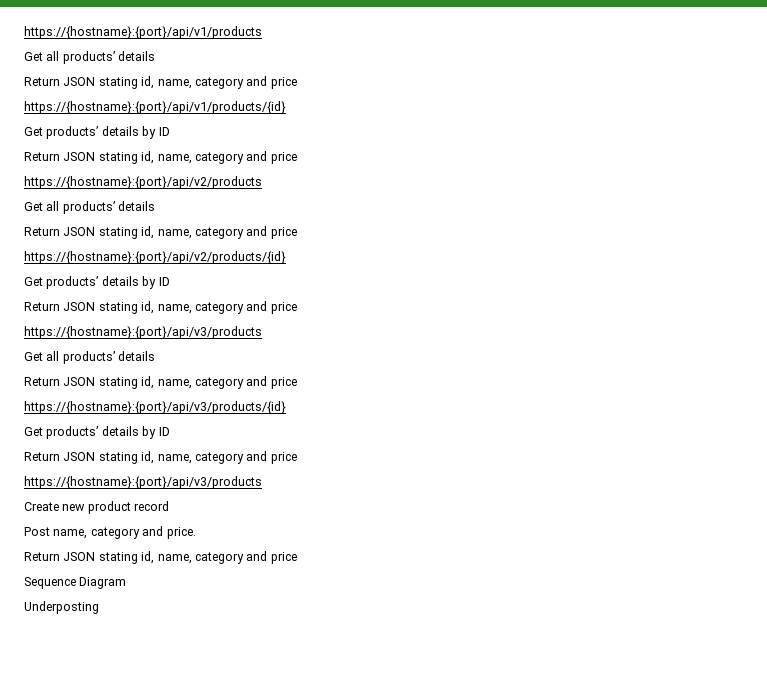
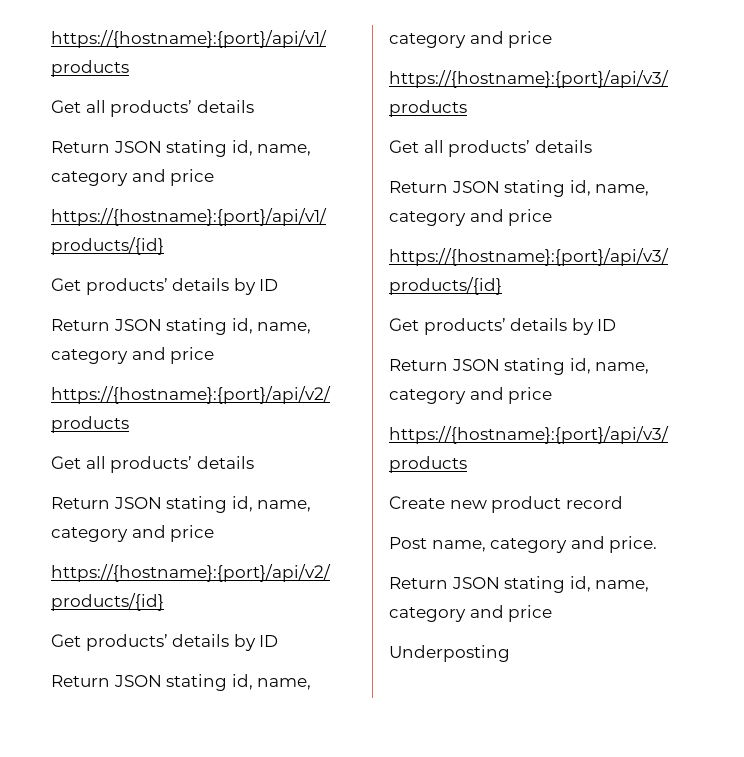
[24,577,127,589] // Sequence Diagram -> (553, 613) none

